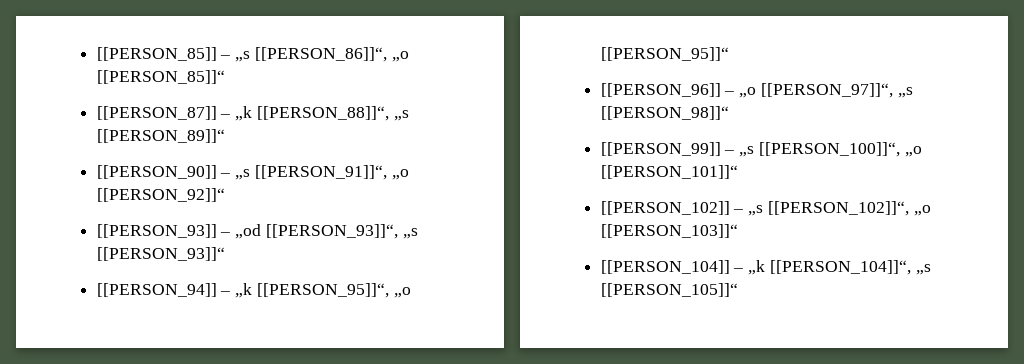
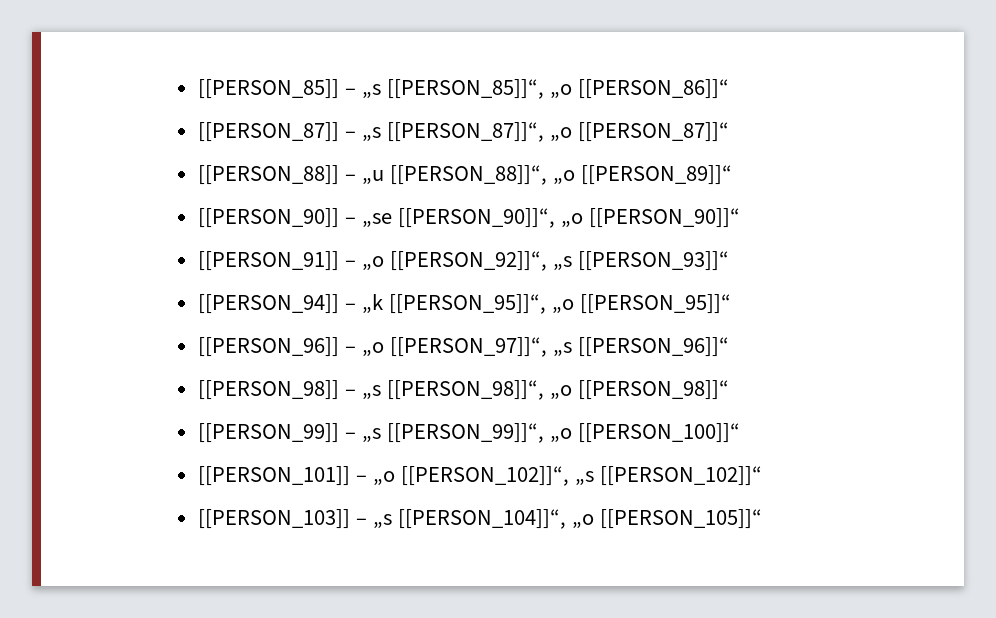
[254,47,409,62] [96,70,225,84] [[PERSON_86]]“, „o [[PERSON_85]]“ -> [387,79,730,99] [[PERSON_85]]“, „o [[PERSON_86]]“
[235,106,409,121] [96,129,225,143] [96,165,409,180] [96,188,225,202] [96,224,398,239] „k [[PERSON_88]]“, „s [[PERSON_89]]“ // [[PERSON_90]] – „s [[PERSON_91]]“, „o [[PERSON_92]]“ // [[PERSON_93]] – „od [[PERSON_93]]“, -> [362,122,730,142] [197,165,733,185] [197,208,741,228] [197,251,548,271] „s [[PERSON_87]]“, „o [[PERSON_87]]“ // [[PERSON_88]] – „u [[PERSON_88]]“, „o [[PERSON_89]]“ // [[PERSON_90]] – „se [[PERSON_90]]“, „o [[PERSON_90]]“ // [[PERSON_91]] – „o [[PERSON_92]]“,
[600,106,729,120] [600,142,922,157] [600,165,738,179] [600,201,931,216] [600,224,738,238] [600,260,931,275] [[PERSON_98]]“ // [[PERSON_99]] – „s [[PERSON_100]]“, „o [[PERSON_101]]“ // [[PERSON_102]] – „s [[PERSON_102]]“, „o [[PERSON_103]]“ // [[PERSON_104]] – „k [[PERSON_104]]“, „s -> [578,337,730,357] [197,380,730,400] [197,423,741,443] [197,466,763,486] [197,509,595,529] [[PERSON_96]]“ // [[PERSON_98]] – „s [[PERSON_98]]“, „o [[PERSON_98]]“ // [[PERSON_99]] – „s [[PERSON_99]]“, „o [[PERSON_100]]“ // [[PERSON_101]] – „o [[PERSON_102]]“, „s [[PERSON_102]]“ // [[PERSON_103]] – „s [[PERSON_104]]“, „o

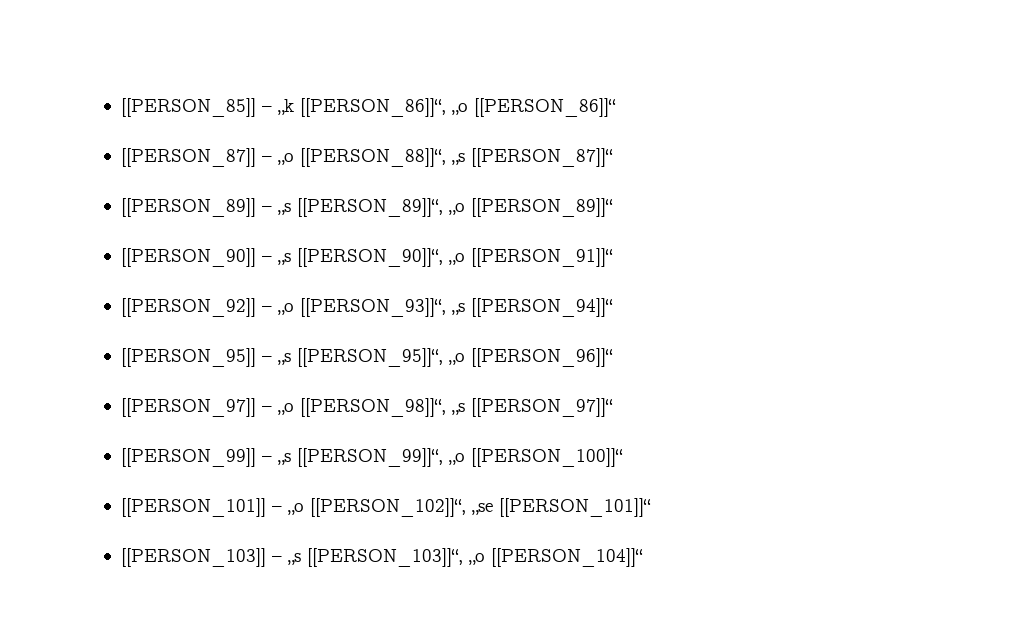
[362,79,545,99] „s [[PERSON_85]]“, -> [278,98,447,117] „k [[PERSON_86]]“,
[362,122,730,142] [197,165,548,185] „s [[PERSON_87]]“, „o [[PERSON_87]]“ // [[PERSON_88]] – „u [[PERSON_88]]“, -> [278,148,614,167] [121,198,444,217] „o [[PERSON_88]]“, „s [[PERSON_87]]“ // [[PERSON_89]] – „s [[PERSON_89]]“,
[362,213,393,228] „se -> [278,253,292,265] „s
[589,208,741,228] [197,251,730,271] [197,294,732,314] [197,337,730,357] [197,380,730,400] [[PERSON_90]]“ // [[PERSON_91]] – „o [[PERSON_92]]“, „s [[PERSON_93]]“ // [[PERSON_94]] – „k [[PERSON_95]]“, „o [[PERSON_95]]“ // [[PERSON_96]] – „o [[PERSON_97]]“, „s [[PERSON_96]]“ // [[PERSON_98]] – „s [[PERSON_98]]“, „o [[PERSON_98]]“ -> [471,248,614,267] [121,298,614,317] [121,348,614,367] [121,398,614,417] [[PERSON_91]]“ // [[PERSON_92]] – „o [[PERSON_93]]“, „s [[PERSON_94]]“ // [[PERSON_95]] – „s [[PERSON_95]]“, „o [[PERSON_96]]“ // [[PERSON_97]] – „o [[PERSON_98]]“, „s [[PERSON_97]]“
[575,466,763,486] „s [[PERSON_102]]“ -> [472,498,652,517] „se [[PERSON_101]]“
[398,509,763,529] [[PERSON_104]]“, „o [[PERSON_105]]“ -> [307,548,644,567] [[PERSON_103]]“, „o [[PERSON_104]]“

